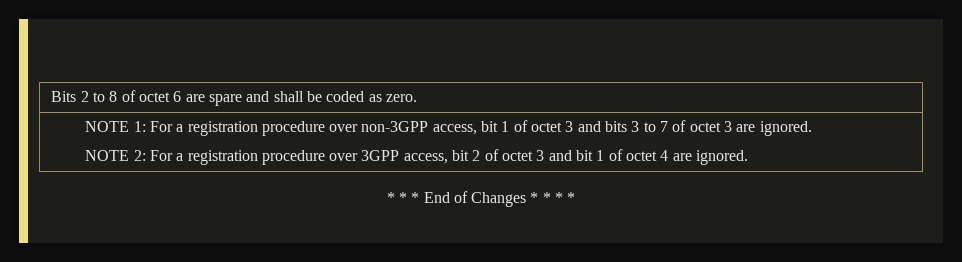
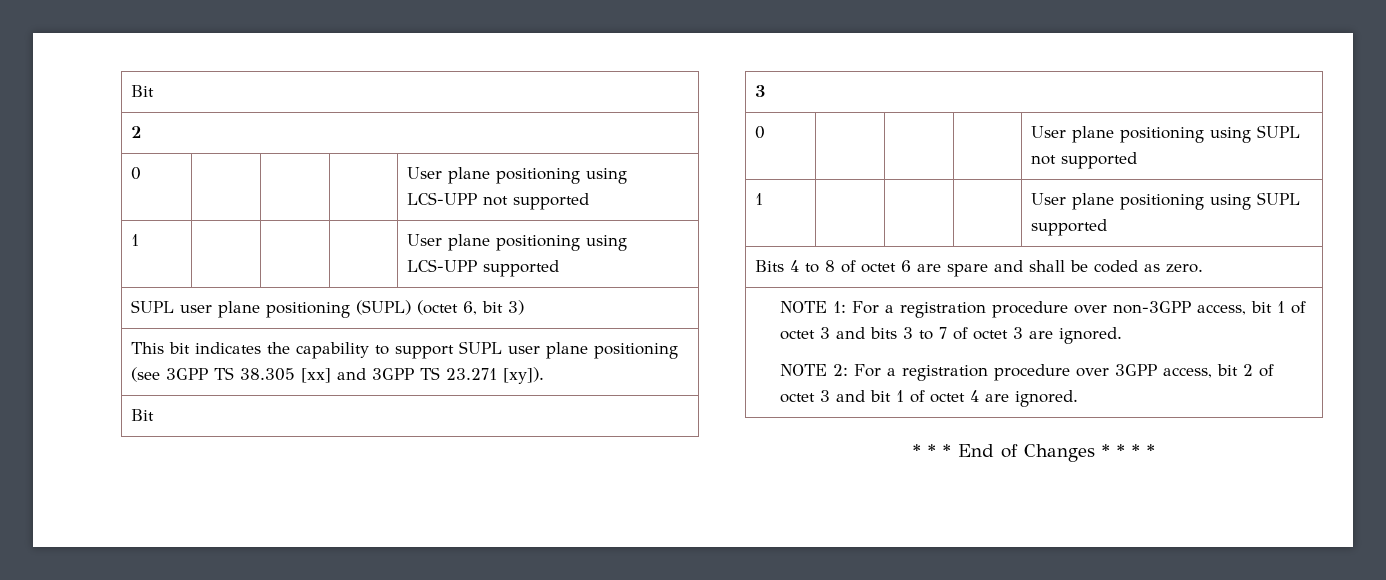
[51,91,89,102] Bits 2 -> [130,85,154,97] [130,126,141,138] [130,167,141,180] [406,167,627,184] [406,192,589,210] [130,234,139,246] [406,234,627,251] [406,259,559,277] [130,300,524,318] [130,341,678,359] [130,367,544,384] [130,409,154,421] [754,85,765,97] [754,126,765,139] [1030,125,1300,143] [1030,152,1137,169] [754,193,763,205] [1030,192,1300,210] [1030,219,1107,236] [754,260,799,272] Bit // 2 // 0 | | | | User plane positioning using LCS-UPP not supported // 1 | | | | User plane positioning using LCS-UPP supported // SUPL user plane positioning (SUPL) (octet 6, bit 3) // This bit indicates the capability to support SUPL user plane positioning (see 3GPP TS 38.305 [xx] and 3GPP TS 23.271 [xy]). // Bit // 3 // 0 | | | | User plane positioning using SUPL not supported // 1 | | | | User plane positioning using SUPL supported // Bits 4

